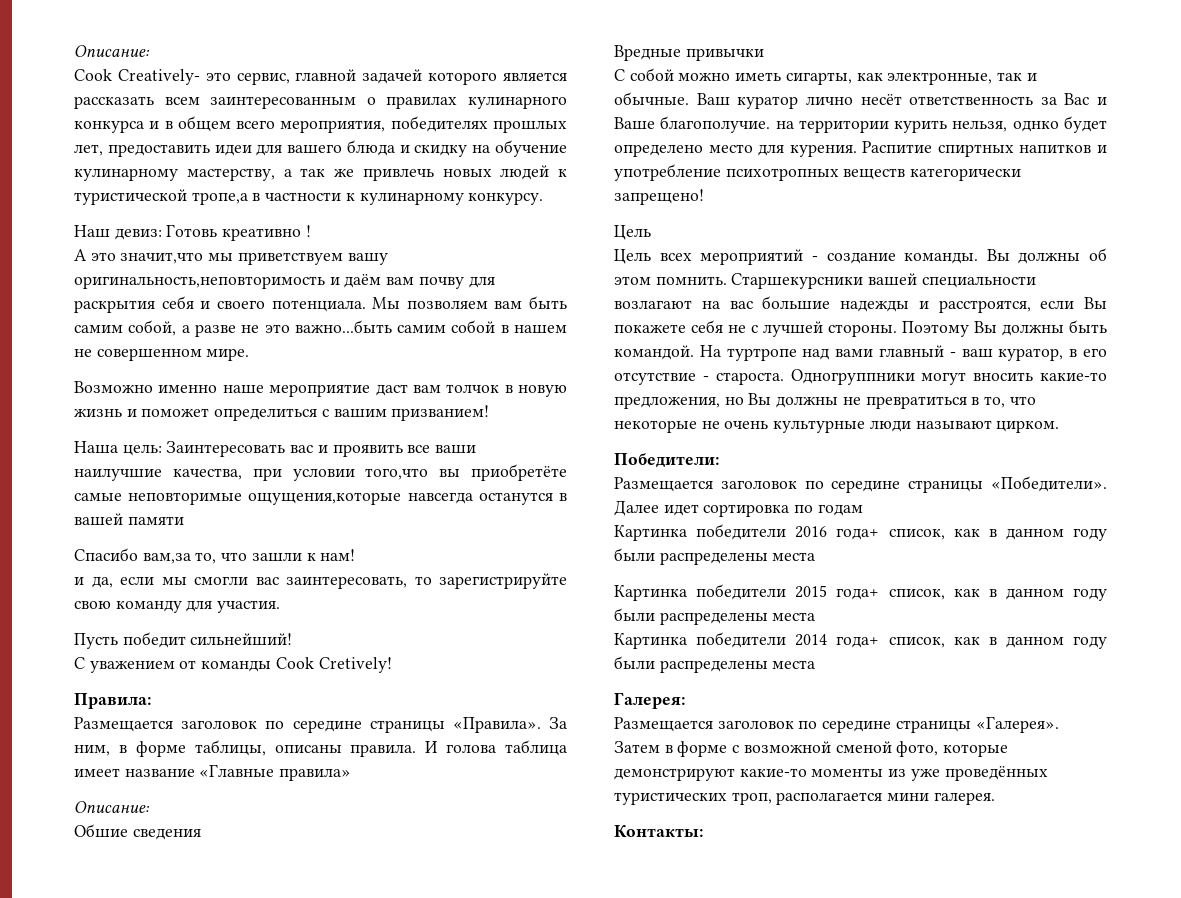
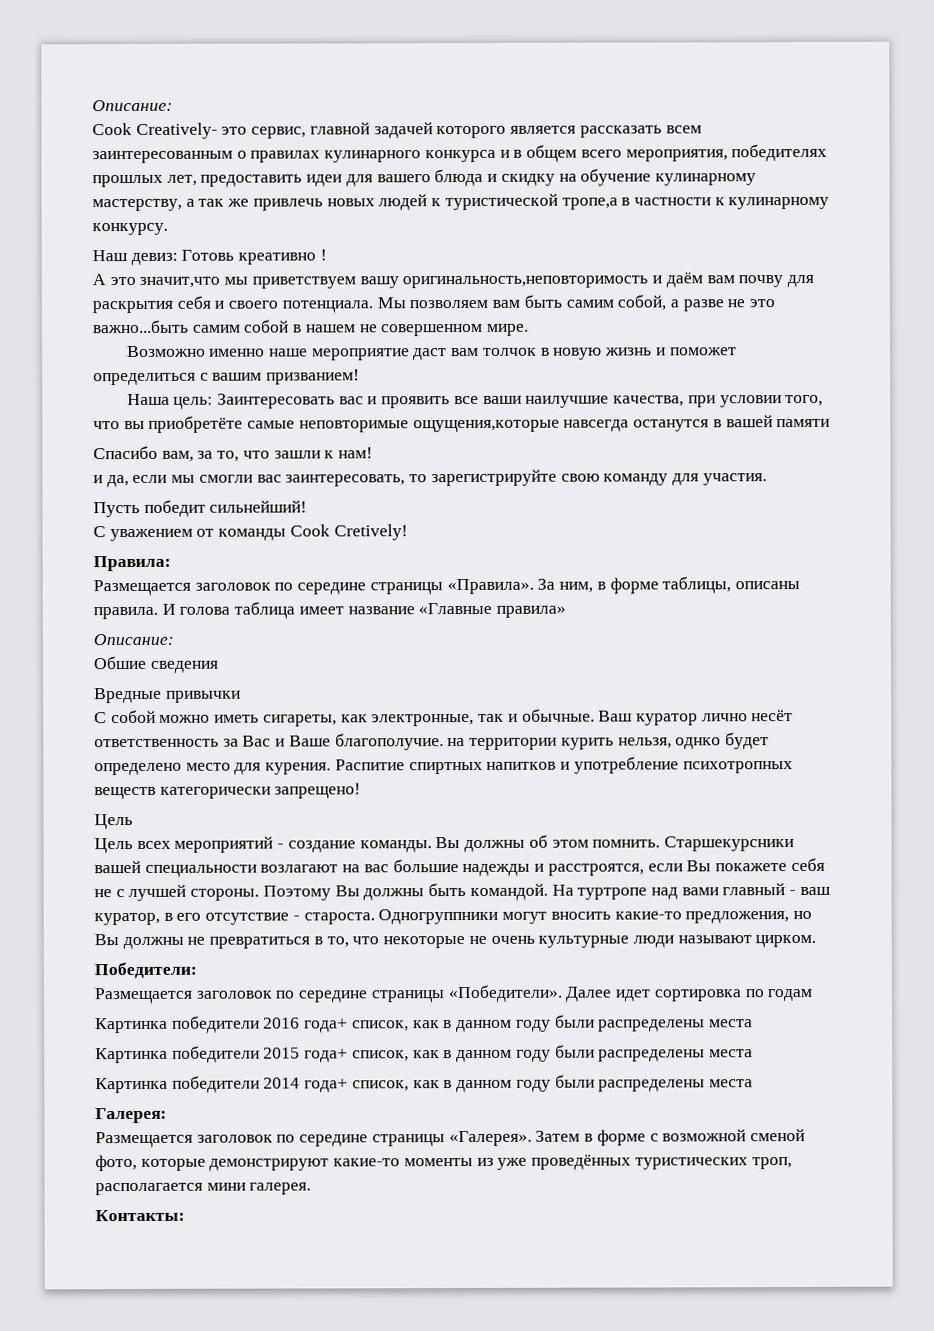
[365,468,429,480] того,что -> [785,394,824,407] [93,421,120,430] того, что
[142,553,191,564] вам,за -> [161,450,214,462] вам, за
[785,72,852,85] сигарты, -> [262,714,337,727] сигарeты,

